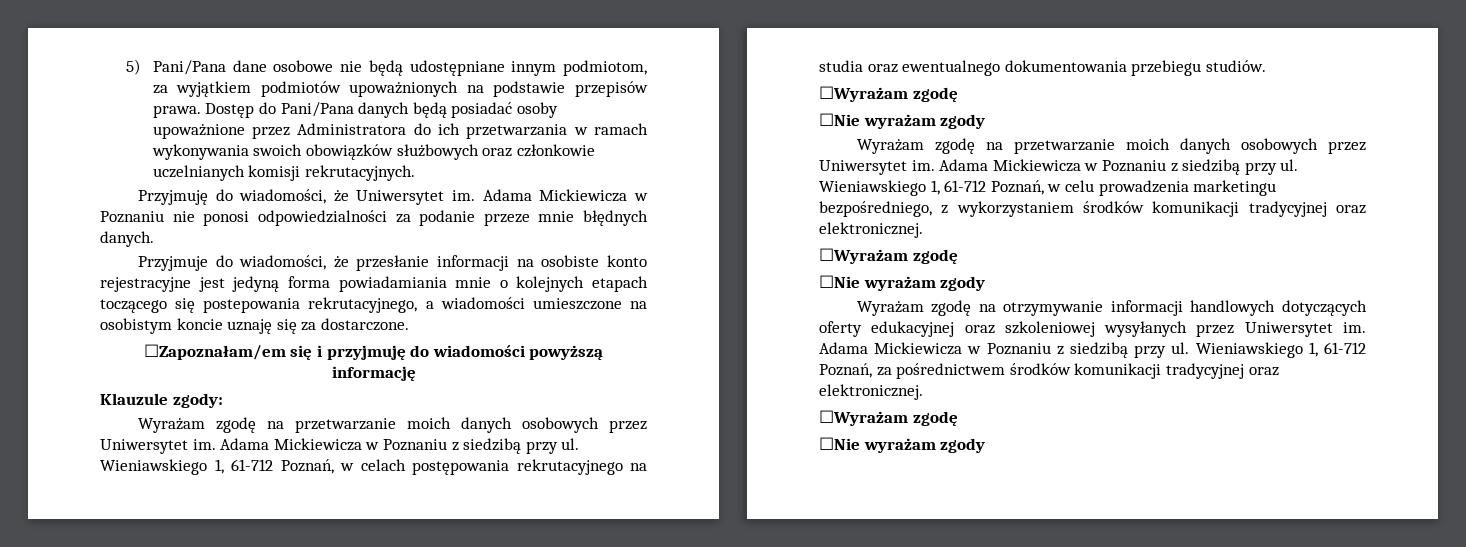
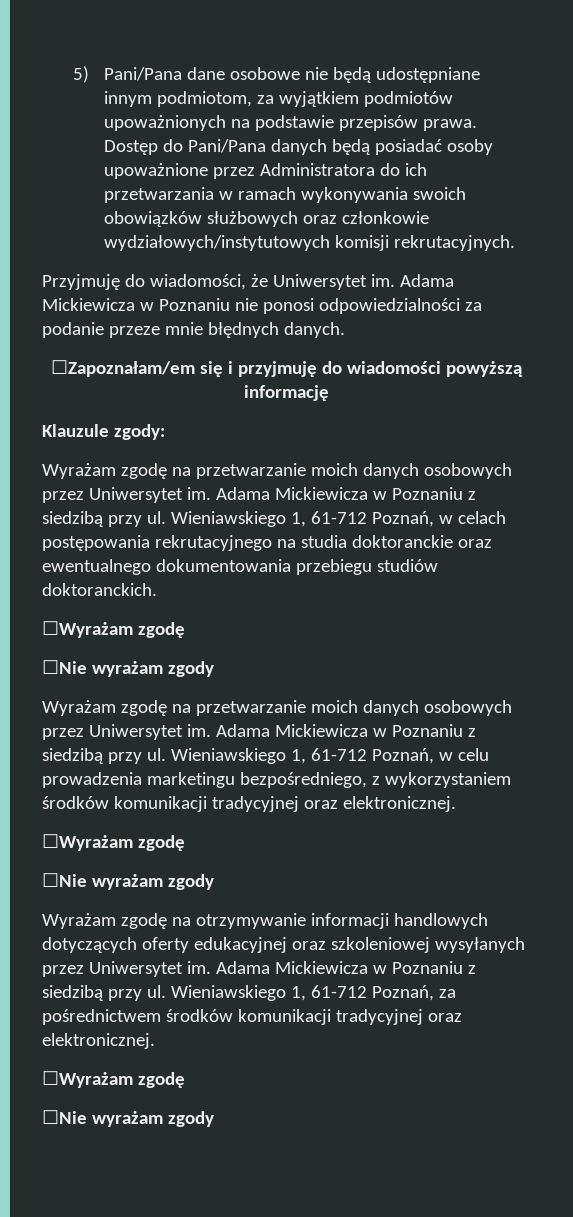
[152,165,245,181] uczelnianych -> [104,235,331,251] wydziałowych/instytutowych
[137,255,647,271] [100,276,648,292] [100,297,647,313] [100,318,409,334] // Przyjmuje do wiadomości, że przesłanie informacji na osobiste konto rejestracyjne jest jedyną forma powiadamiania mnie o kolejnych etapach toczącego się postepowania rekrutacyjnego, a wiadomości umieszczone na osobistym koncie uznaję się za dostarczone. -> (345, 330) none
(863, 66) none -> [351,535,453,548] doktoranckie
[1205,60,1266,72] studiów. -> [376,559,438,572] [42,583,157,596] studiów doktoranckich.

